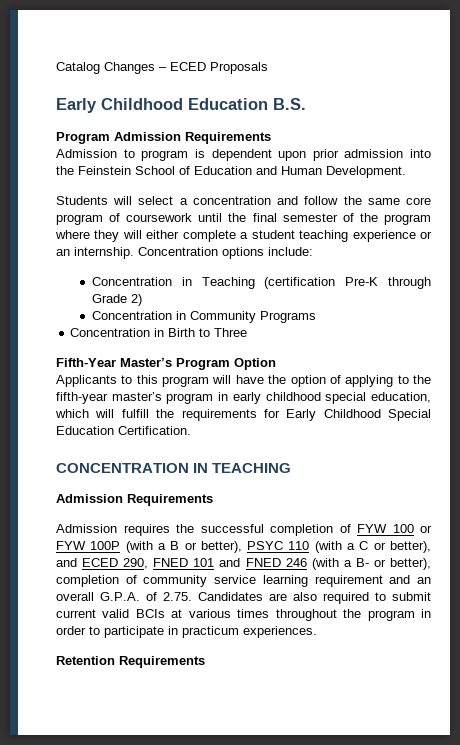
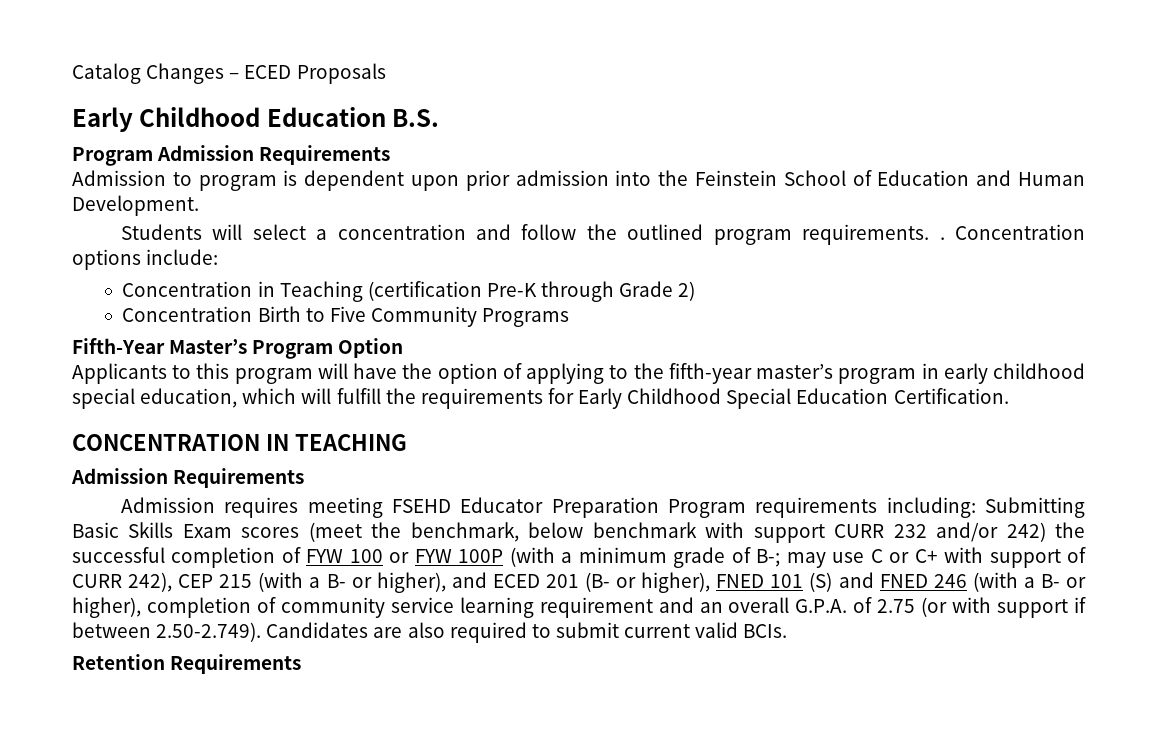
[367,197,432,205] [56,213,431,225] [55,230,433,242] [56,247,134,259] same core program of coursework until the final semester of the program where they will either complete a student teaching experience or an internship. -> [627,224,945,245] outlined program requirements. .
[176,311,187,320] in -> [257,306,366,322] Birth to Five
[70,328,248,337] // Concentration in Birth to Three -> (570, 317) none
(170, 530) none -> [307,497,1085,518] [72,522,1046,543] meeting FSEHD Educator Preparation Program requirements including: Submitting Basic Skills Exam scores (meet the benchmark, below benchmark with support CURR 232 and/or 242)
[170,541,432,553] [56,558,149,569] B or better), PSYC 110 (with a C or better), and ECED 290, -> [578,547,1086,568] [72,572,711,593] minimum grade of B-; may use C or C+ with support of CURR 242), CEP 215 (with a B- or higher), and ECED 201 (B- or higher),
(215, 562) none -> [809,572,833,592] (S)
[390,558,431,570] better), -> [72,597,141,618] higher),
[163,592,192,601] 2.75. -> [877,597,1086,618] [72,622,262,642] 2.75 (or with support if between 2.50-2.749).
[135,609,432,621] [56,626,317,638] BCIs at various times throughout the program in order to participate in practicum experiences. -> [743,624,788,638] BCIs.

